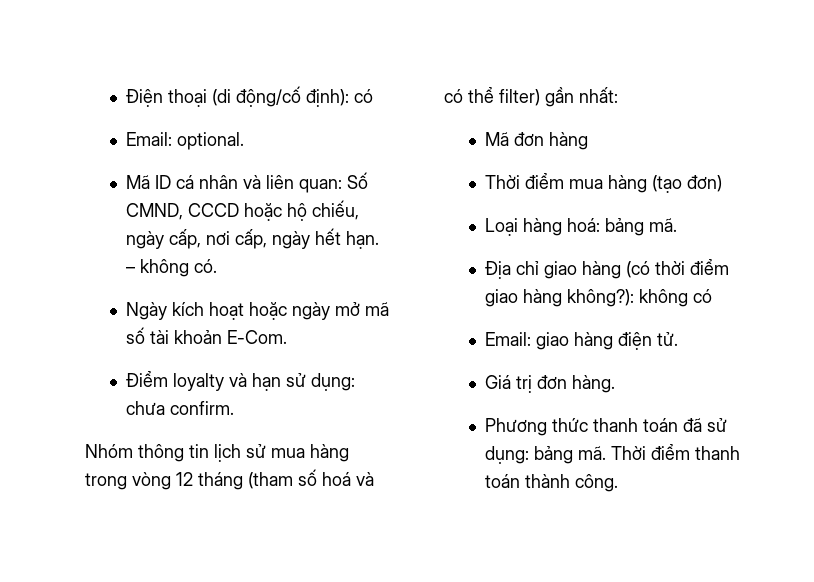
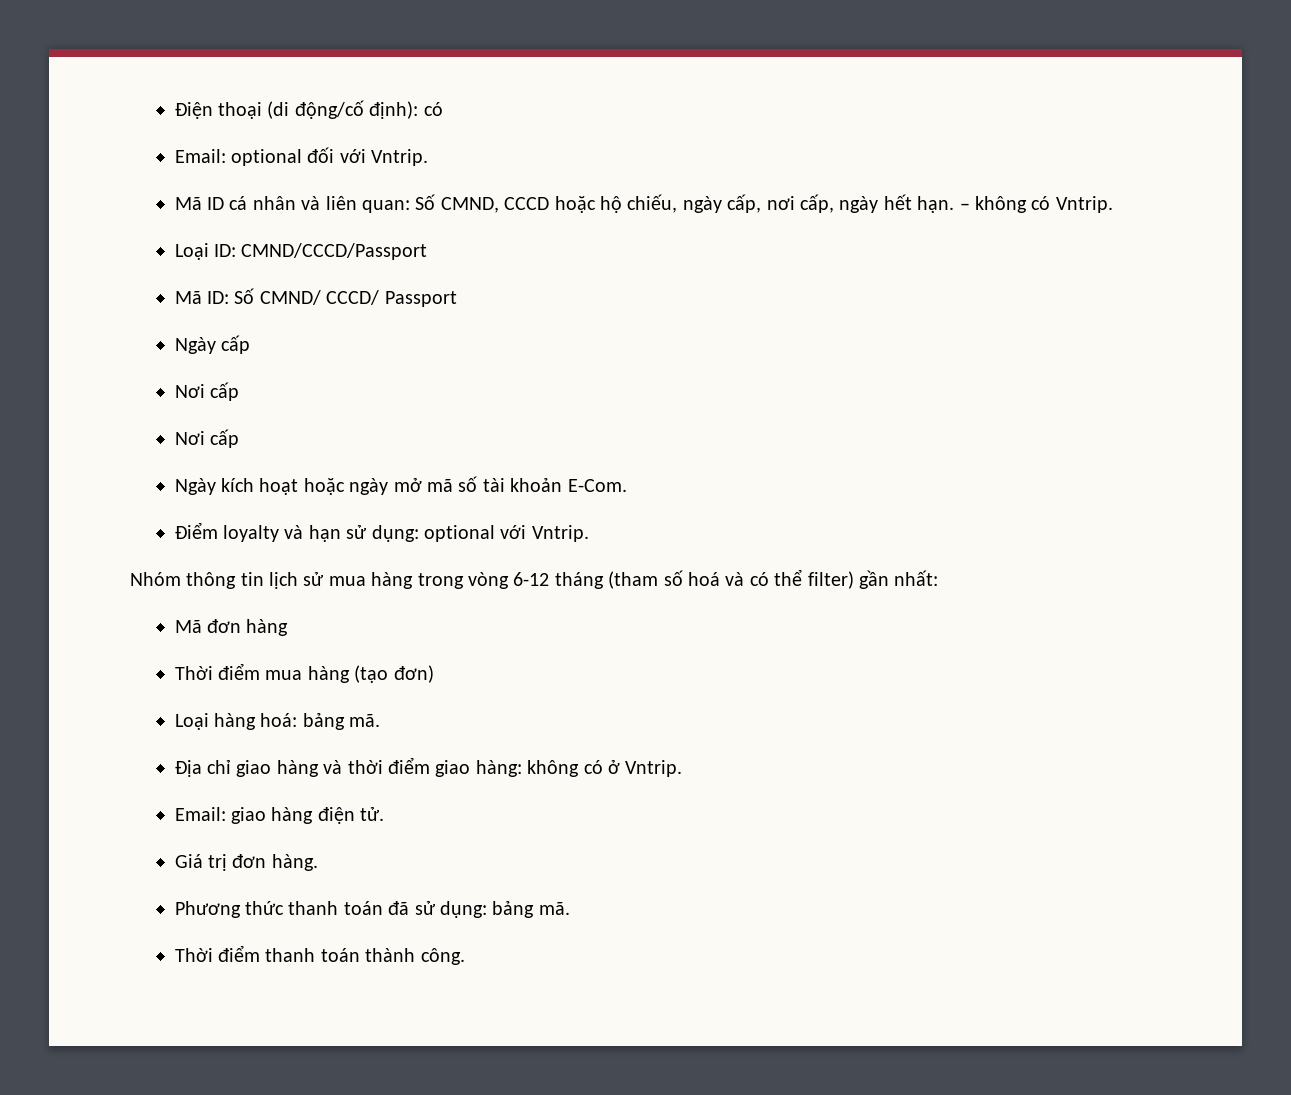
[177,132,245,150] optional. -> [231,147,429,166] optional đối với Vntrip.
[194,259,218,273] có. -> [1031,196,1113,213] [174,243,428,260] [174,288,457,307] [174,335,251,354] [174,382,240,401] [174,429,240,448] có Vntrip. // Loại ID: CMND/CCCD/Passport // Mã ID: Số CMND/ CCCD/ Passport // Ngày cấp // Nơi cấp // Nơi cấp
[126,401,235,415] chưa confirm. -> [424,525,589,542] optional với Vntrip.
[176,472,194,486] 12 -> [513,572,550,586] 6-12
[626,261,651,278] (có -> [323,760,343,774] và
[523,289,713,307] hàng không?): không có -> [475,760,683,777] hàng: không có ở Vntrip.
(607, 453) none -> (570, 908) //

